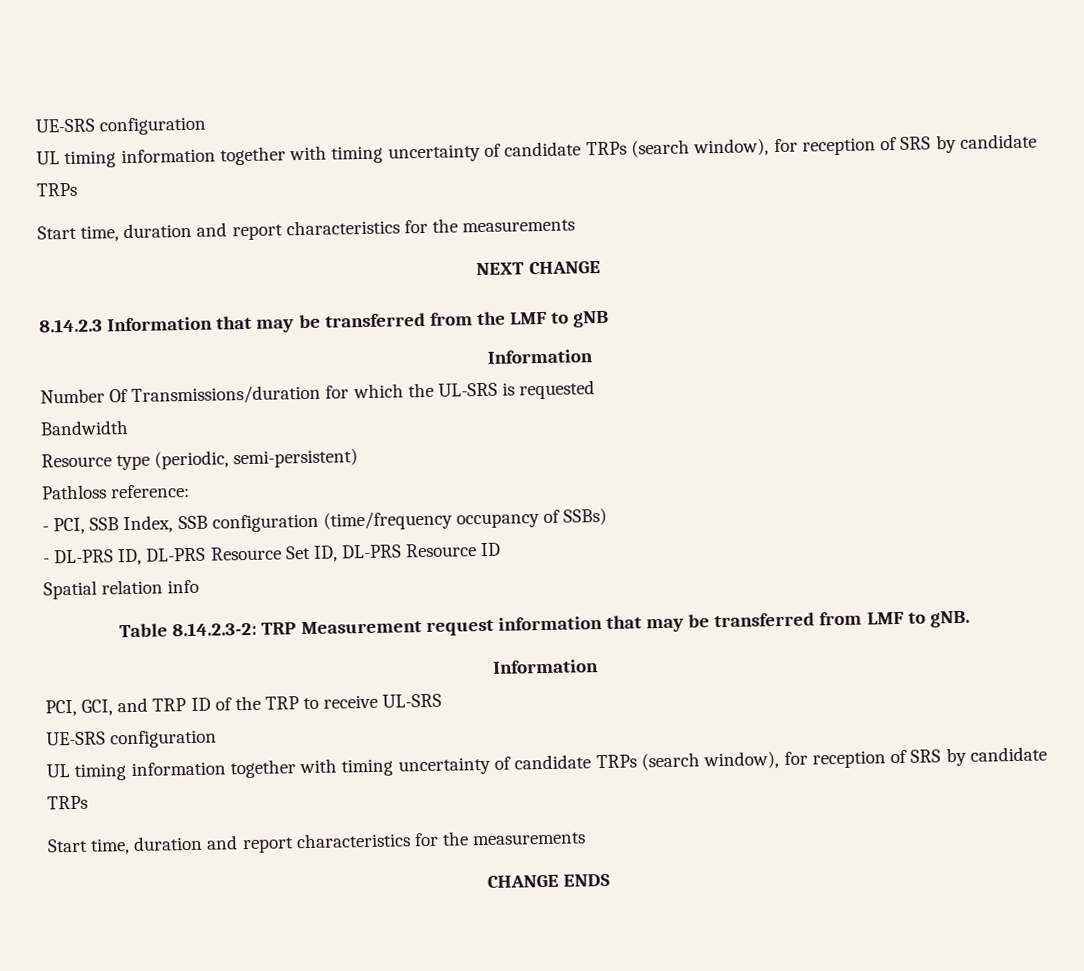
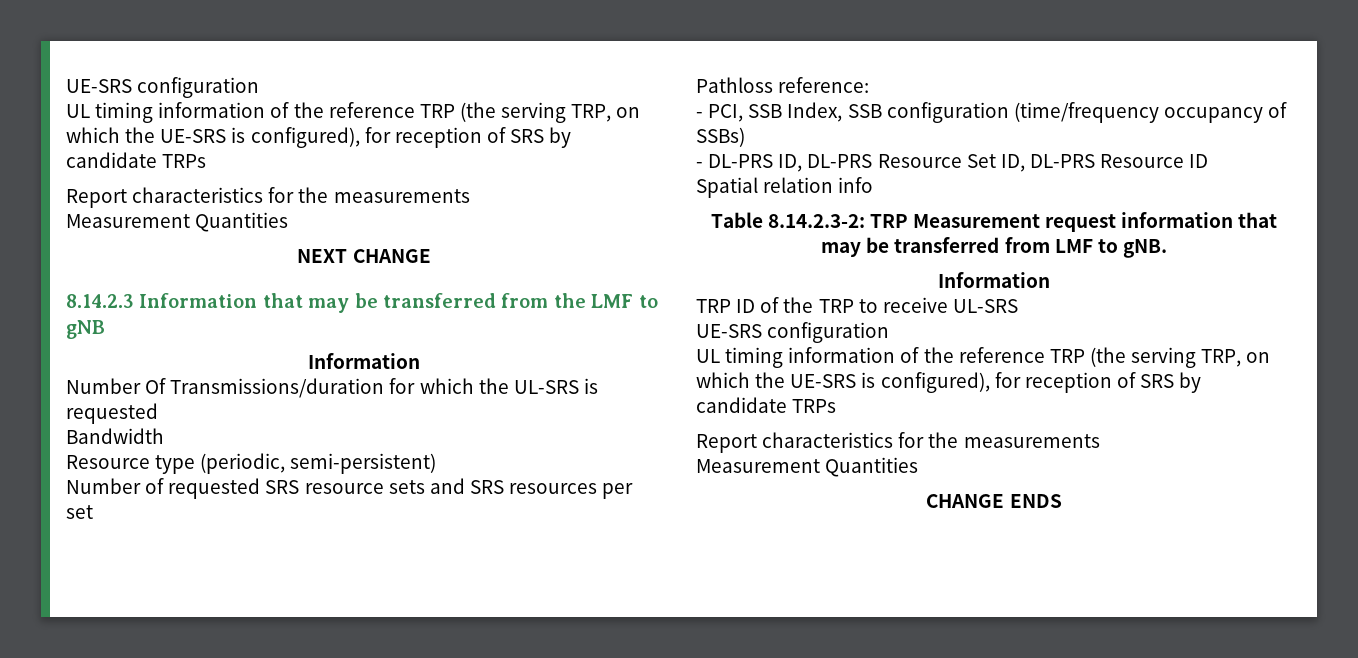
[35,116,207,136] [36,133,1037,169] [36,182,78,197] [37,218,576,242] UE-SRS configuration // UL timing information together with timing uncertainty of candidate TRPs (search window), for reception of SRS by candidate TRPs // Start time, duration and report characteristics for the measurements -> [66,77,260,98] [66,102,641,123] [66,127,572,148] [66,152,207,168] [66,187,470,208] [66,212,289,232] UE-SRS configuration // UL timing information of the reference TRP (the serving TRP, on which the UE-SRS is configured), for reception of SRS by candidate TRPs // Report characteristics for the measurements // Measurement Quantities
(359, 458) none -> [66,478,634,499] [66,505,93,519] // Number of requested SRS resource sets and SRS resources per set
[45,697,149,717] PCI, GCI, and -> (1050, 280) none
[229,746,1047,779] [47,795,88,810] [47,831,587,855] together with timing uncertainty of candidate TRPs (search window), for reception of SRS by candidate TRPs // Start time, duration and report characteristics for the measurements -> [900,347,1271,368] [696,372,1202,393] [696,397,837,413] [696,432,1100,453] [696,457,919,477] of the reference TRP (the serving TRP, on which the UE-SRS is configured), for reception of SRS by candidate TRPs // Report characteristics for the measurements // Measurement Quantities

